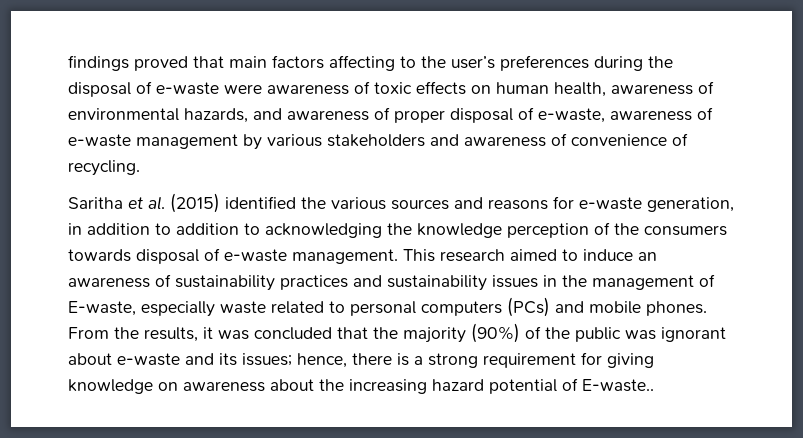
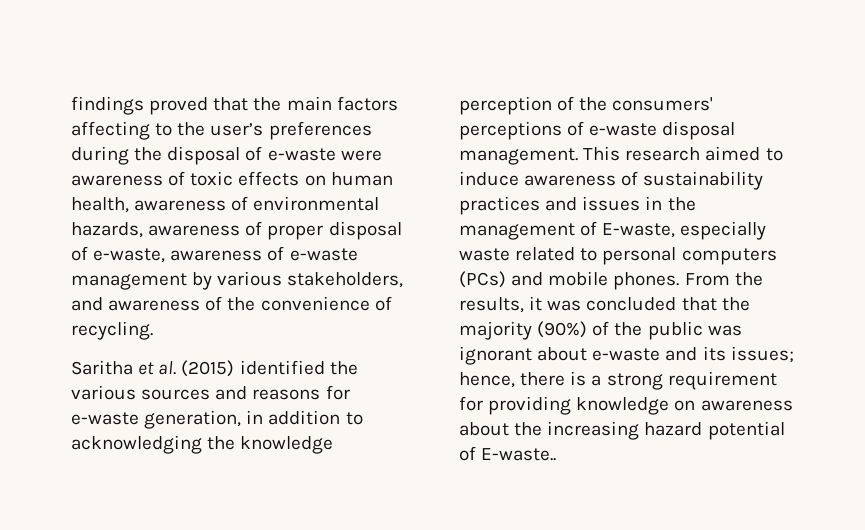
(224, 62) none -> [253,97,282,111] the
[253,108,282,120] and -> (143, 230) none
[327,133,567,147] stakeholders and awareness of -> [287,272,404,288] [71,296,256,311] stakeholders, and awareness of the
[176,223,260,235] addition to -> (363, 418) none
[644,225,727,236] [68,248,287,264] consumers towards disposal of e-waste -> [612,97,714,111] [459,121,736,140] consumers' perceptions of e-waste disposal
[638,252,657,261] an -> (519, 178) none
[387,275,487,291] sustainability -> (578, 204) none
[607,353,654,368] giving -> [488,396,572,415] providing

